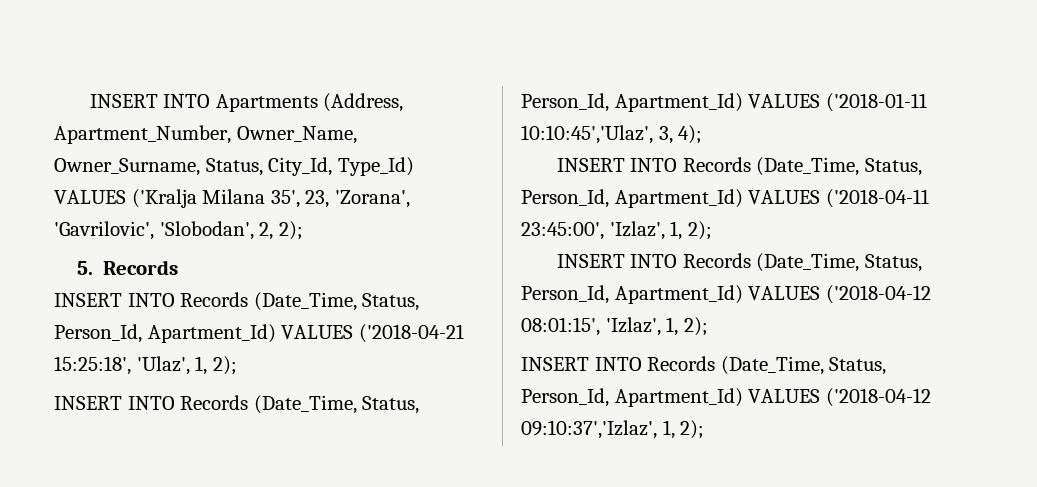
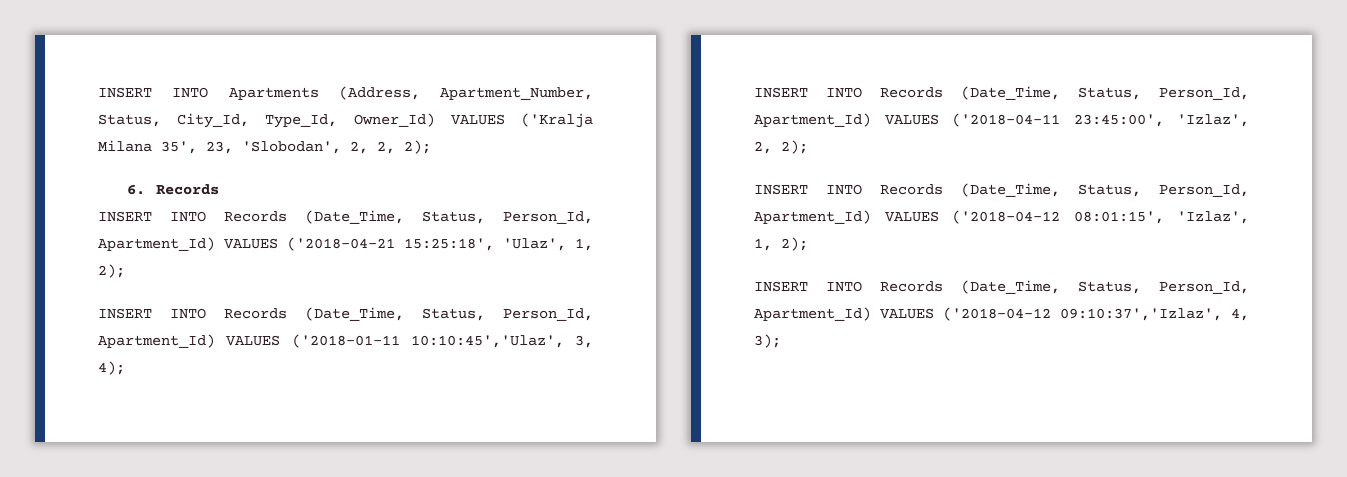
[236,126,357,144] [54,157,414,176] Owner_Name, Owner_Surname, Status, City_Id, Type_Id) -> [98,113,435,128] Status, City_Id, Type_Id, Owner_Id)
[334,190,410,208] [54,221,154,240] 'Zorana', 'Gavrilovic', -> (233, 147) none
[278,221,303,240] [76,261,93,275] 2); // 5. -> [377,140,431,154] [127,184,146,195] 2, 2); // 6.
[670,221,683,240] 1, -> [754,141,772,154] 2,
[662,420,705,439] 1, 2); -> [1231,308,1249,321] [754,334,781,348] 4, 3);

